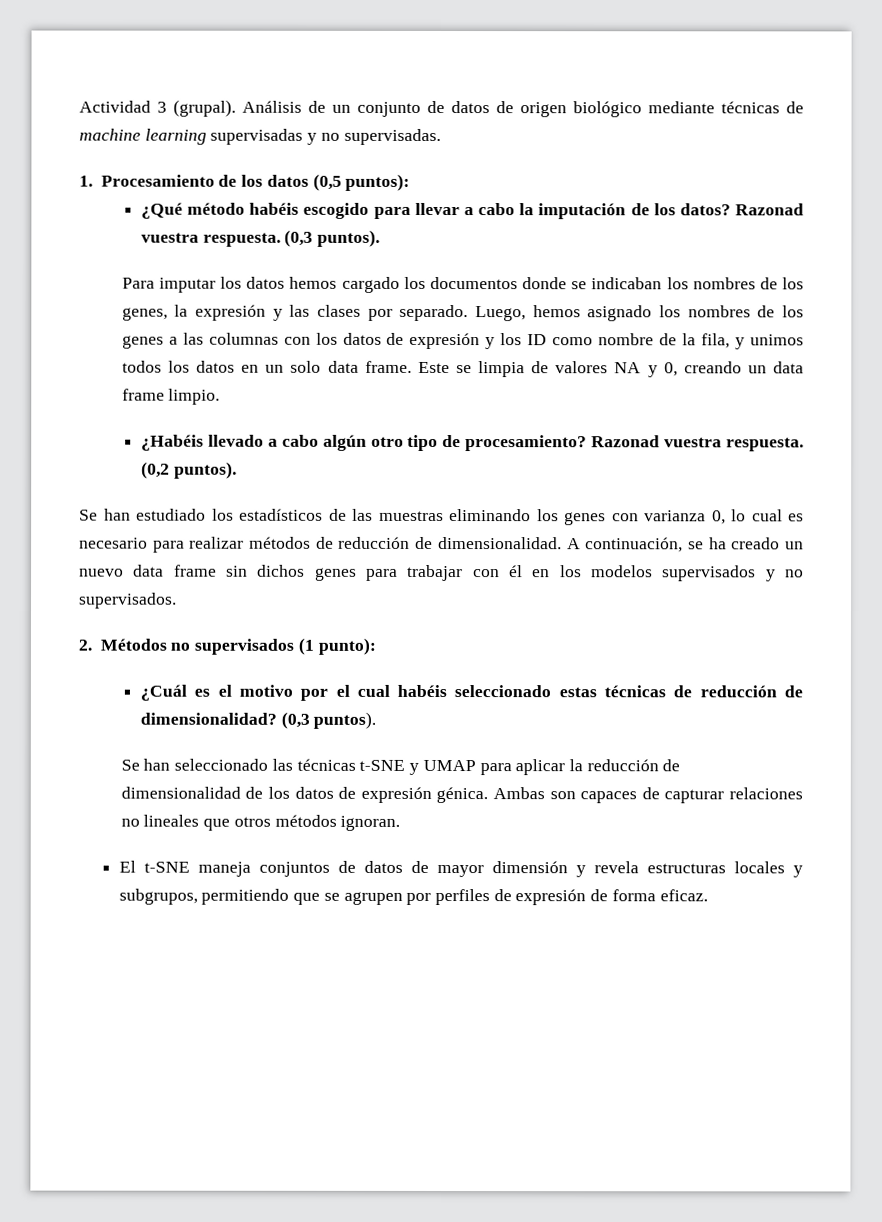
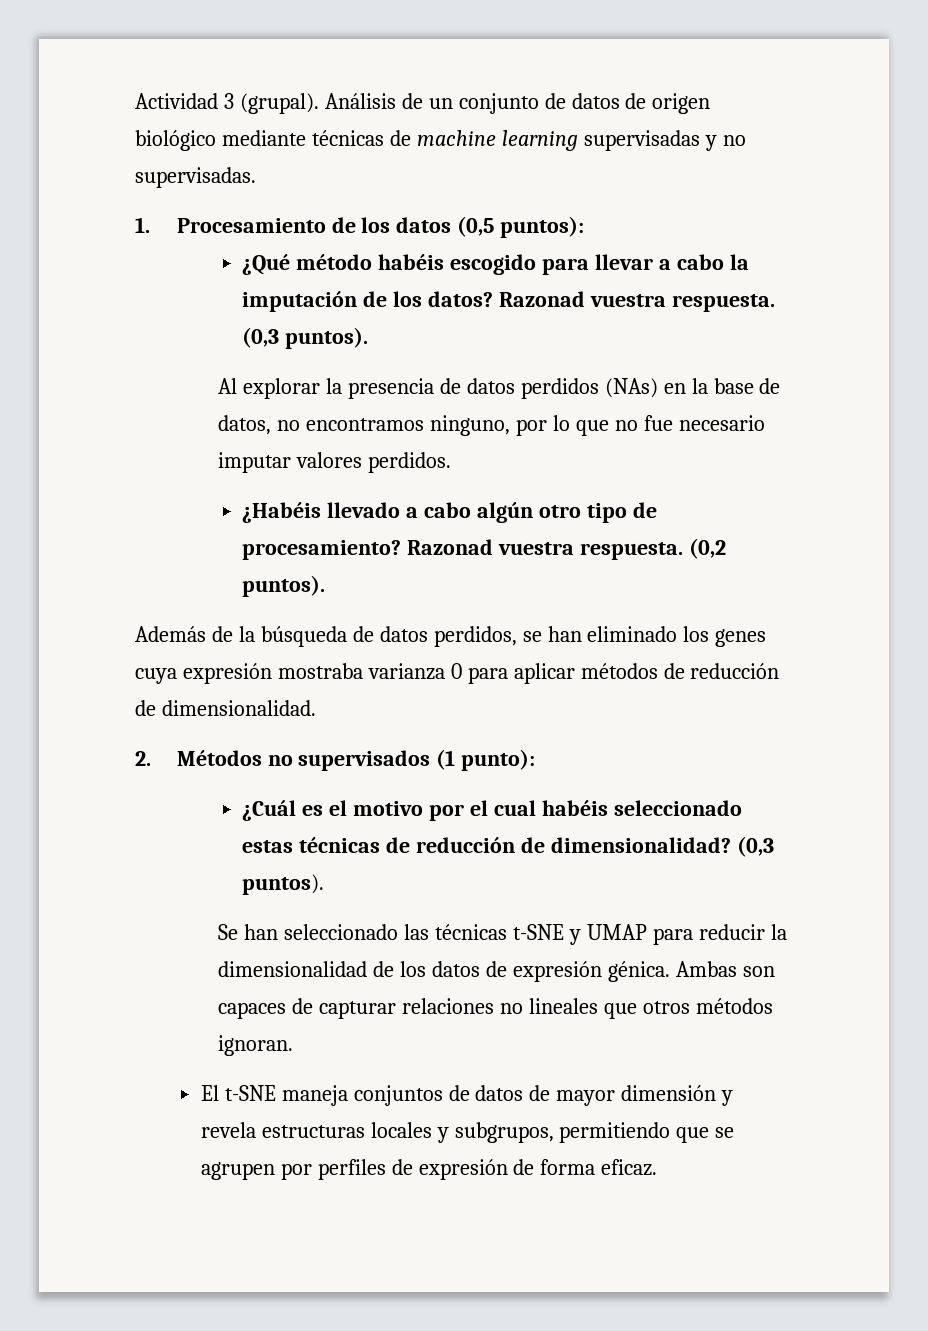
[121,276,804,293] [121,304,804,322] [121,332,804,350] [121,360,804,378] [121,388,221,405] Para imputar los datos hemos cargado los documentos donde se indicaban los nombres de los genes, la expresión y las clases por separado. Luego, hemos asignado los nombres de los genes a las columnas con los datos de expresión y los ID como nombre de la fila, y unimos todos los datos en un solo data frame. Este se limpia de valores NA y 0, creando un data frame limpio. -> [218,378,781,399] [218,415,765,436] [218,452,452,473] Al explorar la presencia de datos perdidos (NAs) en la base de datos, no encontramos ninguno, por lo que no fue necesario imputar valores perdidos.
[79,508,804,526] [79,536,245,553] Se han estudiado los estadísticos de las muestras eliminando los genes con varianza 0, lo cual es necesario para realizar -> [135,626,767,647] [135,663,575,684] Además de la búsqueda de datos perdidos, se han eliminado los genes cuya expresión mostraba varianza 0 para aplicar
[566,537,805,553] [79,564,805,582] [79,592,177,609] A continuación, se ha creado un nuevo data frame sin dichos genes para trabajar con él en los modelos supervisados y no supervisados. -> (316, 708) none
[515,759,681,776] aplicar la reducción de -> [698,924,787,940] reducir la

